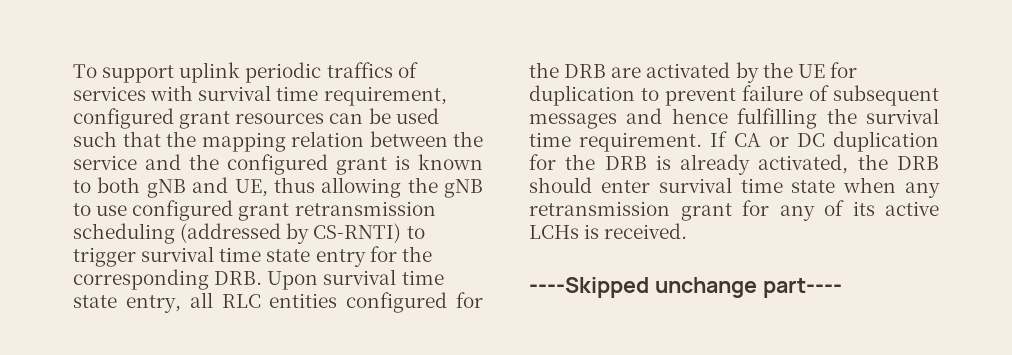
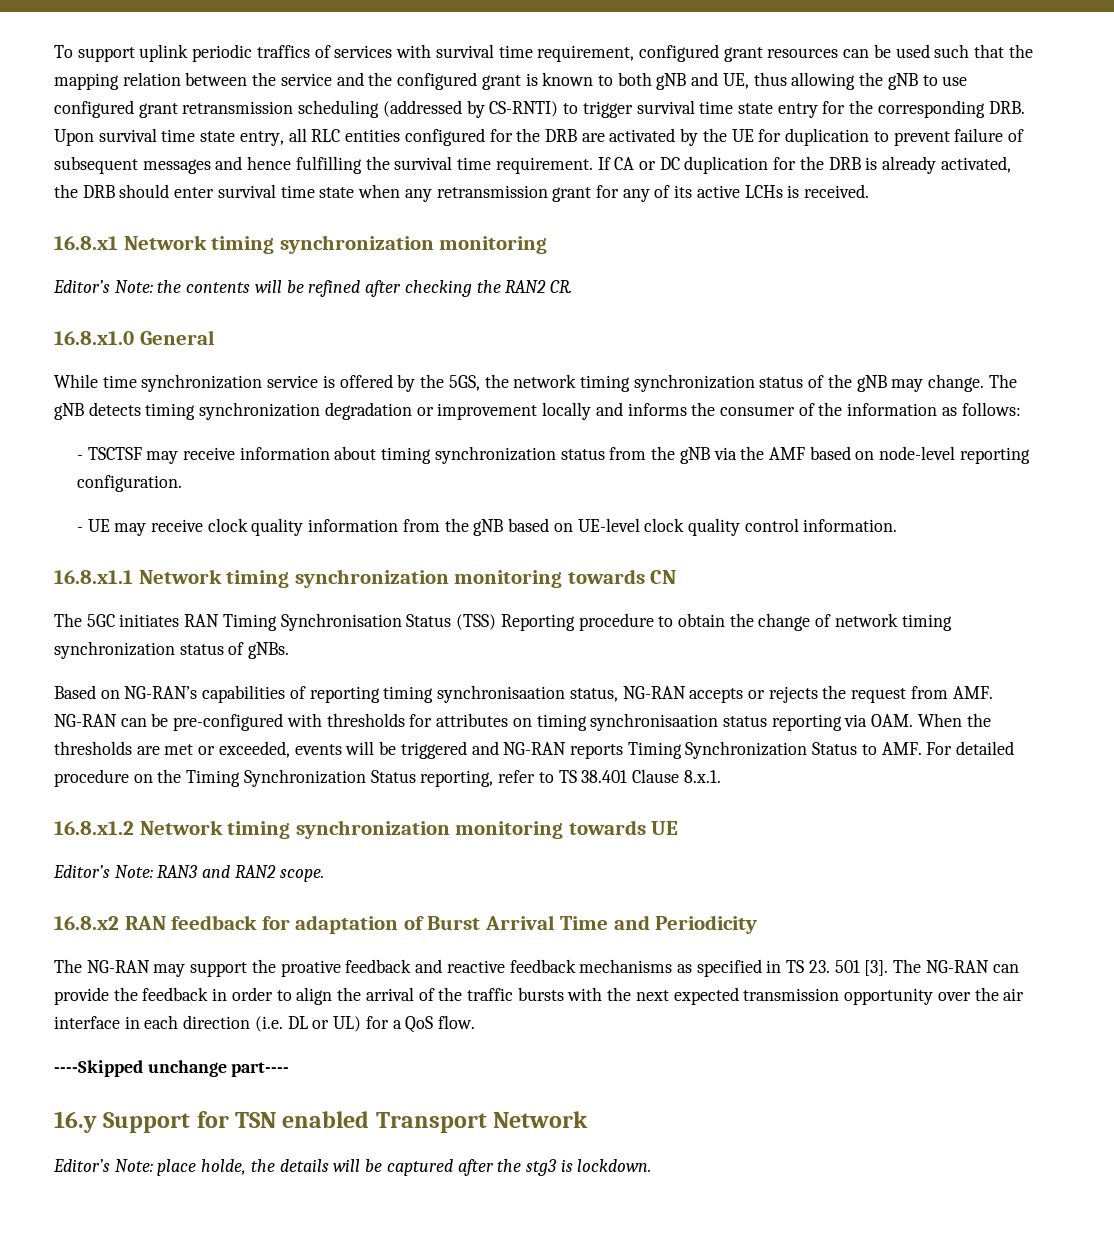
[529,277,842,298] ----Skipped unchange part---- -> [54,235,548,254] [53,280,572,297] [54,330,215,345] [54,374,1017,392] [54,402,1021,420] [76,446,1030,464] [76,475,182,492] [76,518,898,536] [54,569,677,588] [54,613,952,631] [54,641,290,659] [54,685,993,703] [54,713,991,731] [54,741,1015,759] [54,769,721,787] [54,820,679,839] [53,865,324,882] [54,915,758,934] [54,959,1019,977] [54,987,1025,1005] [54,1015,475,1033] [54,1060,290,1077] [54,1111,589,1133] [53,1159,652,1176] 16.8.x1 Network timing synchronization monitoring // Editor’s Note: the contents will be refined after checking the RAN2 CR. // 16.8.x1.0 General // While time synchronization service is offered by the 5GS, the network timing synchronization status of the gNB may change. The gNB detects timing synchronization degradation or improvement locally and informs the consumer of the information as follows: // - TSCTSF may receive information about timing synchronization status from the gNB via the AMF based on node-level reporting configuration. // - UE may receive clock quality information from the gNB based on UE-level clock quality control information. // 16.8.x1.1 Network timing synchronization monitoring towards CN // The 5GC initiates RAN Timing Synchronisation Status (TSS) Reporting procedure to obtain the change of network timing synchronization status of gNBs. // Based on NG-RAN’s capabilities of reporting timing synchronisaation status, NG-RAN accepts or rejects the request from AMF. NG-RAN can be pre-configured with thresholds for attributes on timing synchronisaation status reporting via OAM. When the thresholds are met or exceeded, events will be triggered and NG-RAN reports Timing Synchronization Status to AMF. For detailed procedure on the Timing Synchronization Status reporting, refer to TS 38.401 Clause 8.x.1. // 16.8.x1.2 Network timing synchronization monitoring towards UE // Editor’s Note: RAN3 and RAN2 scope. // 16.8.x2 RAN feedback for adaptation of Burst Arrival Time and Periodicity // The NG-RAN may support the proative feedback and reactive feedback mechanisms as specified in TS 23. 501 [3]. The NG-RAN can provide the feedback in order to align the arrival of the traffic bursts with the next expected transmission opportunity over the air interface in each direction (i.e. DL or UL) for a QoS flow. // ----Skipped unchange part---- // 16.y Support for TSN enabled Transport Network // Editor’s Note: place holde, the details will be captured after the stg3 is lockdown.

